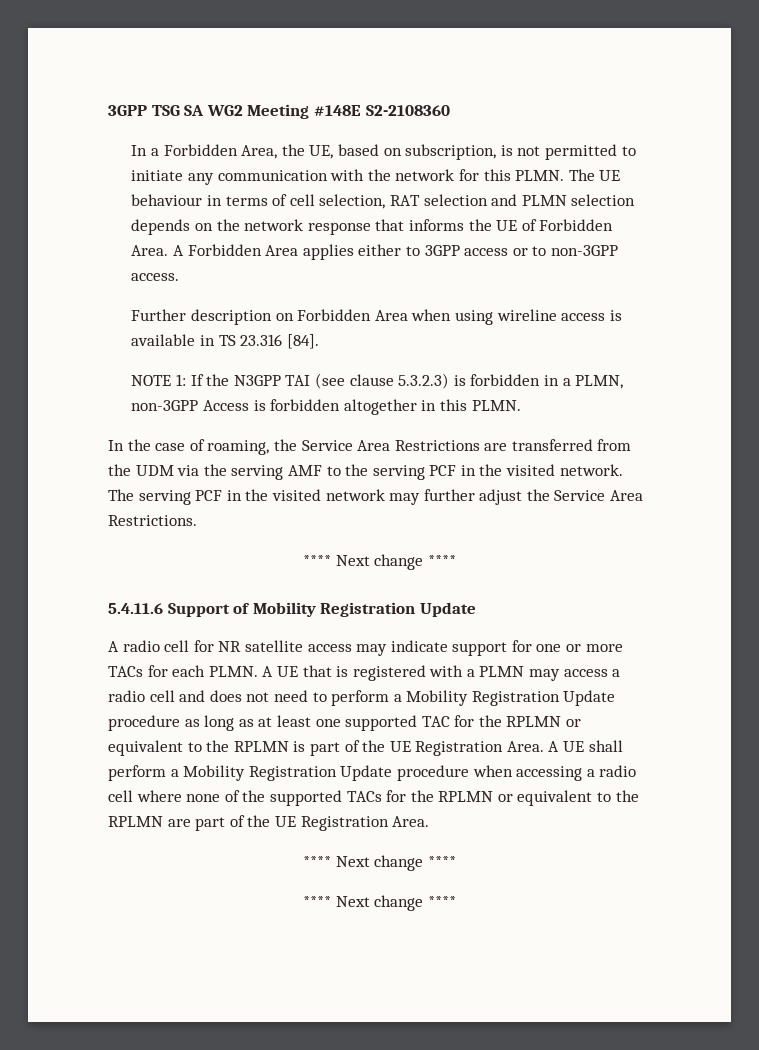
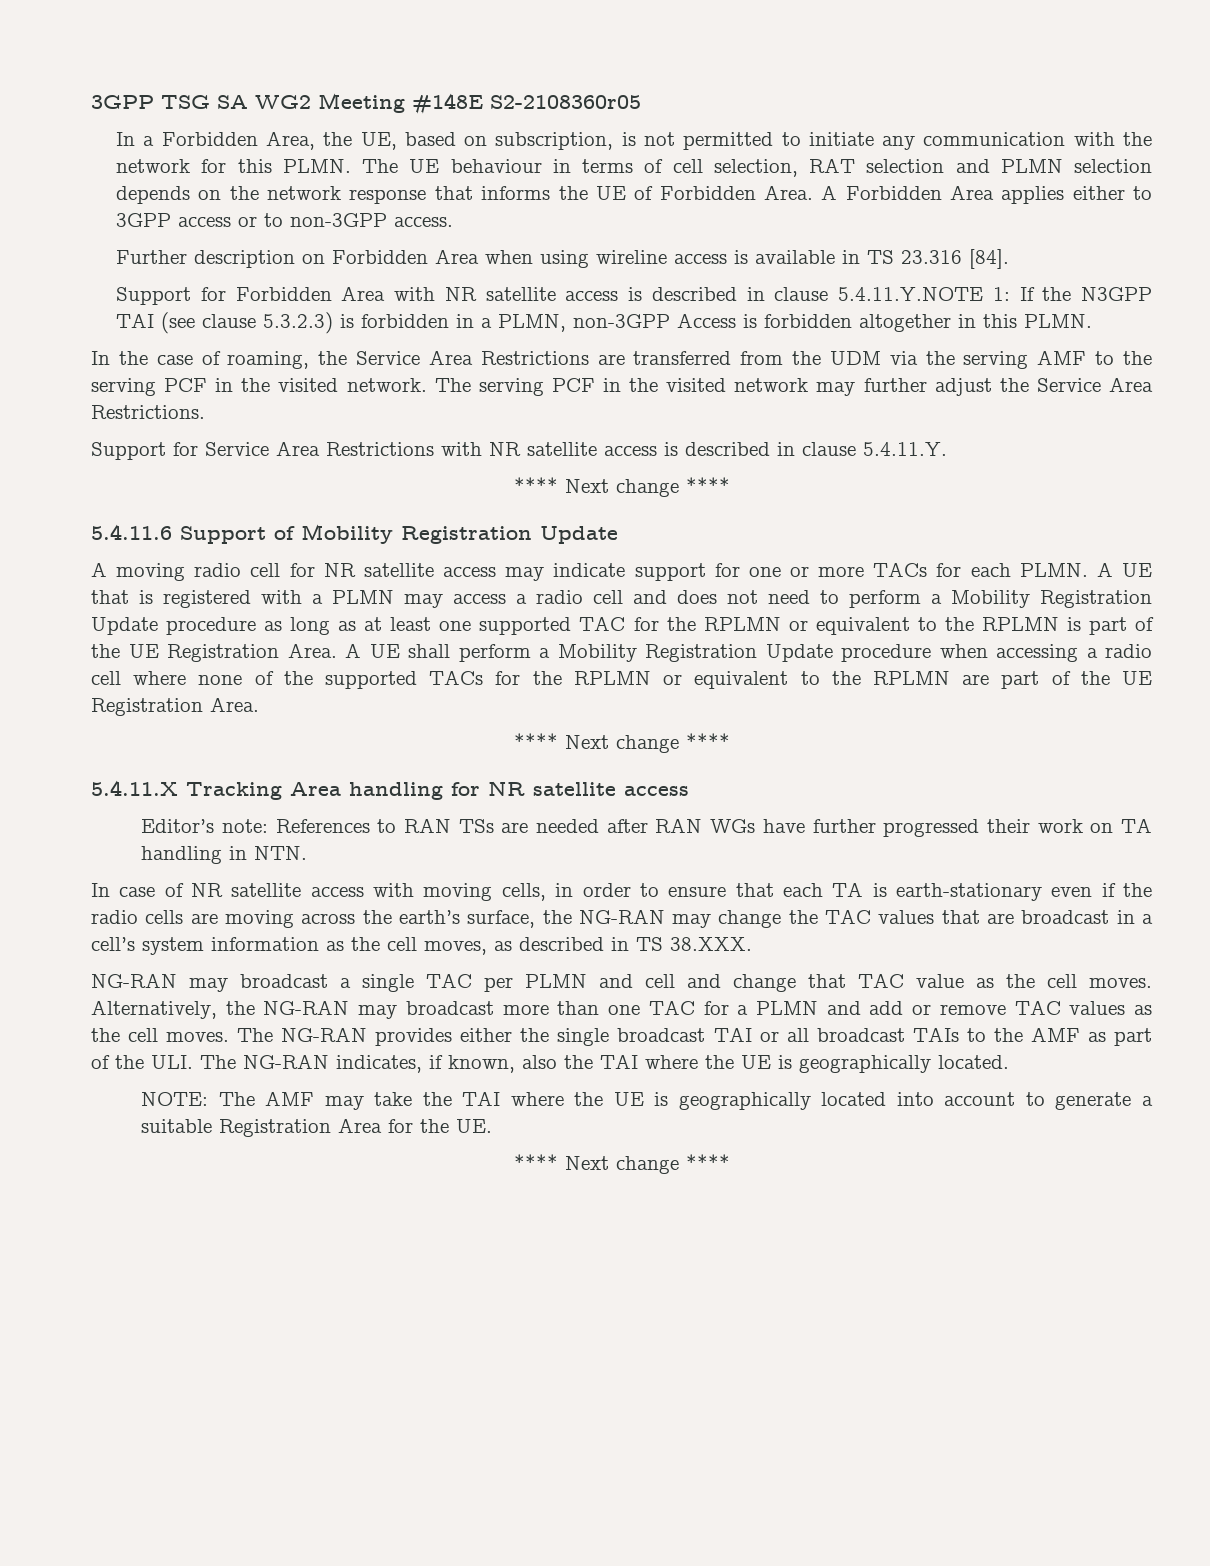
[365,105,450,116] S2-2108360 -> [490,95,641,109] S2-2108360r05
[131,375,172,386] NOTE -> [116,286,984,305] Support for Forbidden Area with NR satellite access is described in clause 5.4.11.Y.NOTE
(197, 520) none -> [91,441,947,460] // Support for Service Area Restrictions with NR satellite access is described in clause 5.4.11.Y.
(119, 646) none -> [116,563,186,581] moving
(456, 861) none -> [91,780,689,800] [141,818,1152,837] [141,846,308,864] [91,882,1153,901] [91,909,1153,928] [91,937,752,955] [91,973,1152,992] [91,1000,1152,1019] [91,1027,1153,1046] [91,1054,1009,1073] [141,1091,1153,1110] [141,1118,493,1137] // 5.4.11.X Tracking Area handling for NR satellite access // Editor’s note: References to RAN TSs are needed after RAN WGs have further progressed their work on TA handling in NTN. // In case of NR satellite access with moving cells, in order to ensure that each TA is earth-stationary even if the radio cells are moving across the earth’s surface, the NG-RAN may change the TAC values that are broadcast in a cell’s system information as the cell moves, as described in TS 38.XXX. // NG-RAN may broadcast a single TAC per PLMN and cell and change that TAC value as the cell moves. Alternatively, the NG-RAN may broadcast more than one TAC for a PLMN and add or remove TAC values as the cell moves. The NG-RAN provides either the single broadcast TAI or all broadcast TAIs to the AMF as part of the ULI. The NG-RAN indicates, if known, also the TAI where the UE is geographically located. // NOTE: The AMF may take the TAI where the UE is geographically located into account to generate a suitable Registration Area for the UE.

